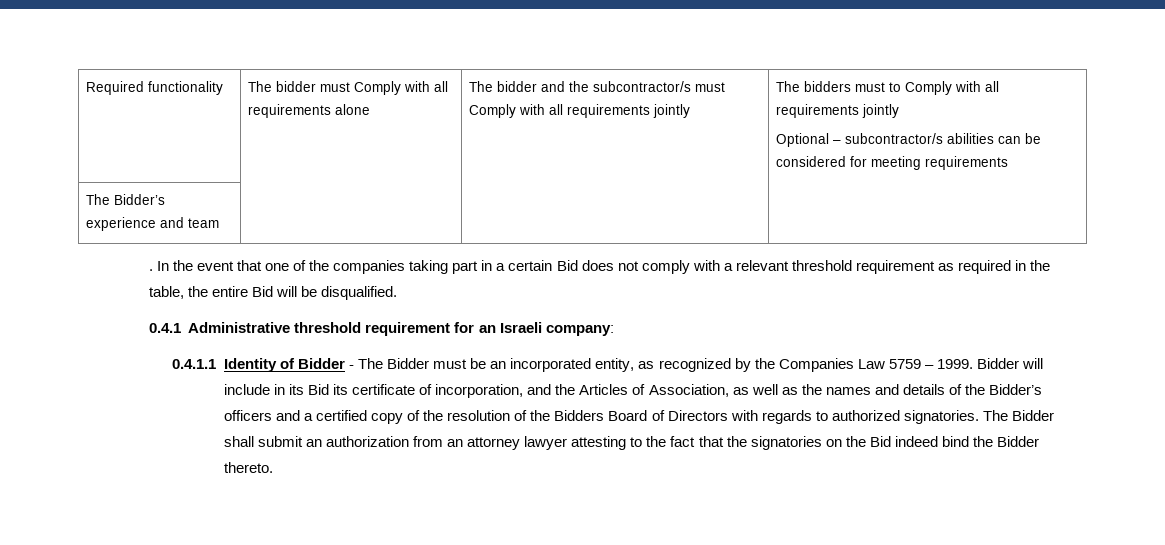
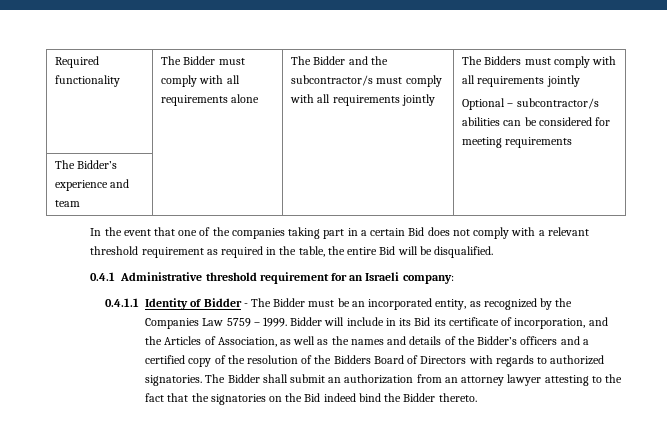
[275,81,401,95] bidder must Comply -> [183,56,245,65] [161,75,198,87] Bidder must comply
[496,81,537,92] bidder -> [313,56,346,65] Bidder
[468,104,516,118] Comply -> [405,75,442,87] comply
[803,81,952,95] bidders must to Comply -> [484,56,590,68] Bidders must comply
[148,269,153,271] . -> (81, 203) none

